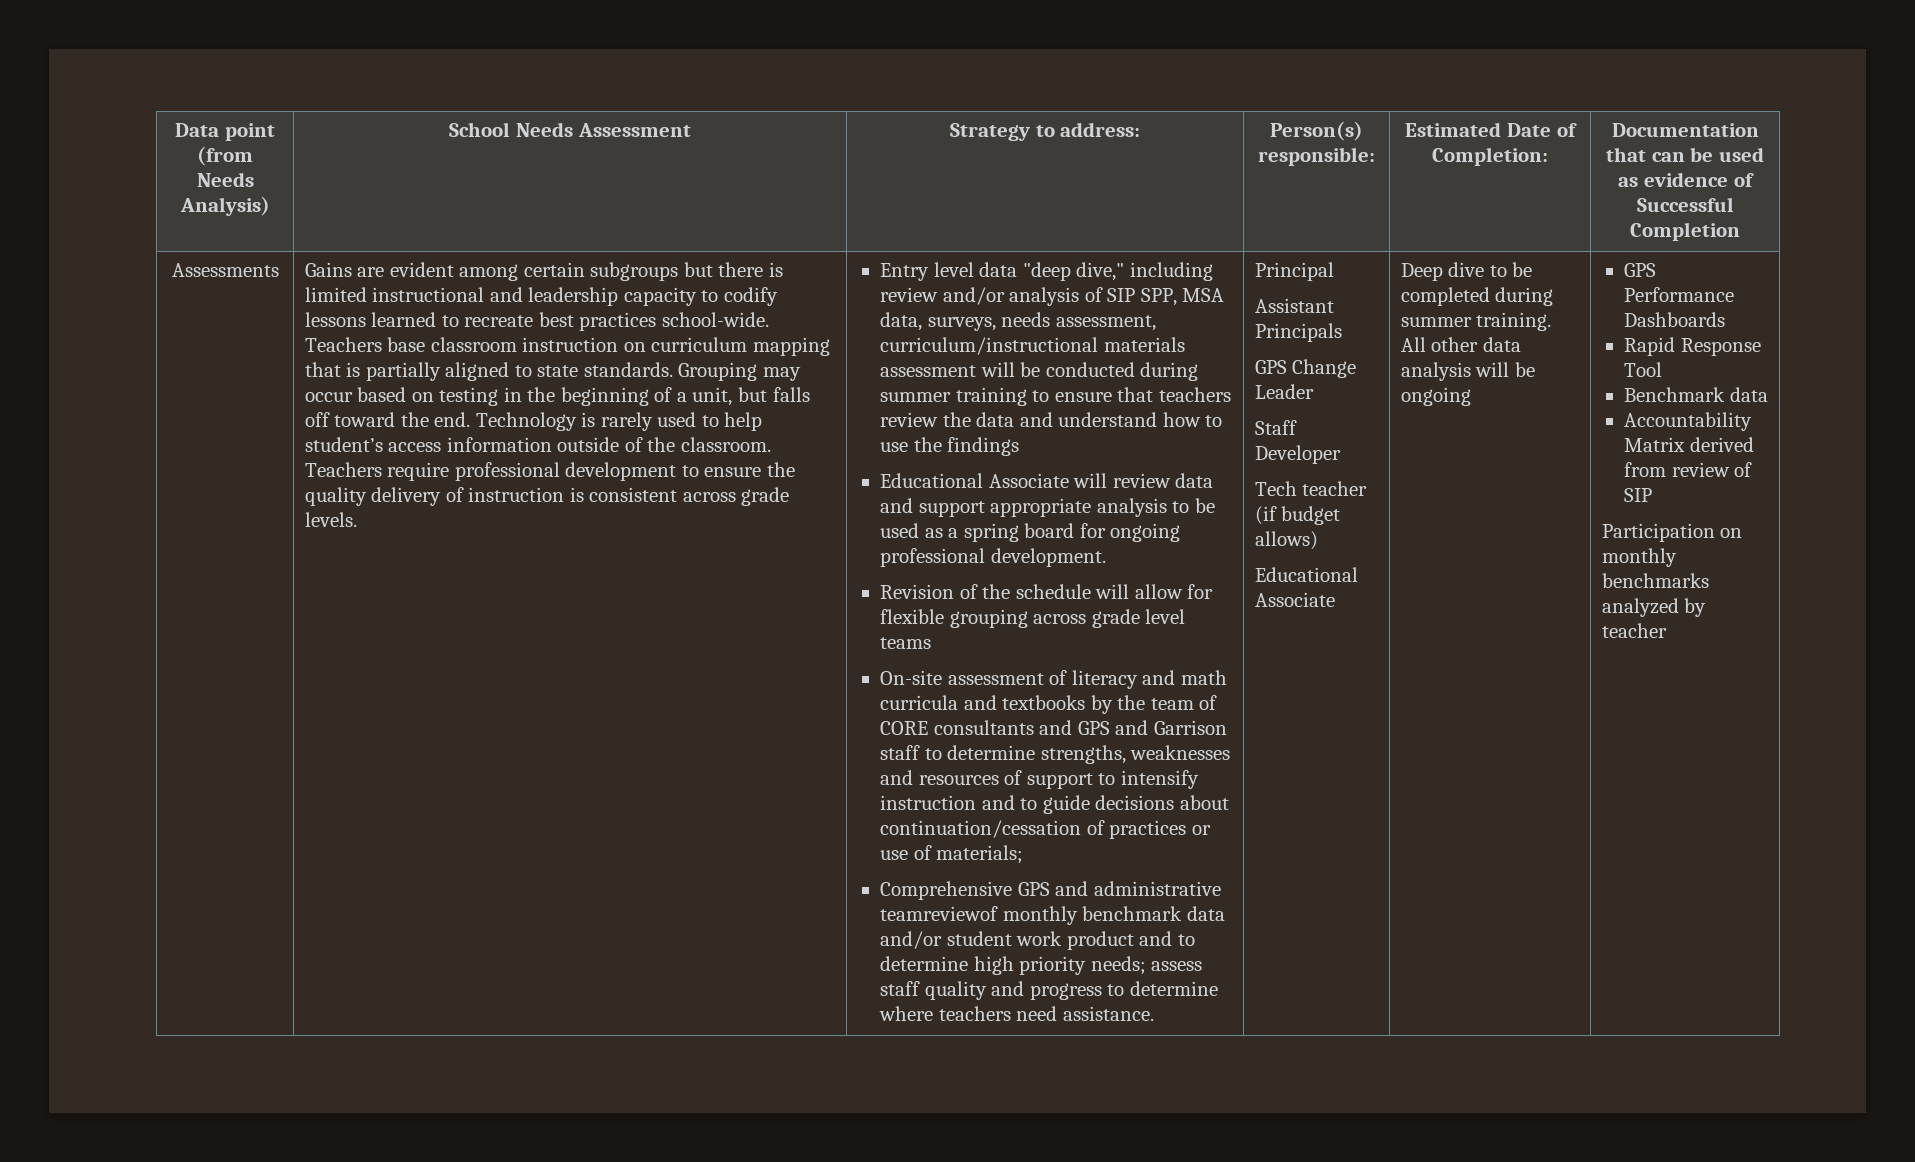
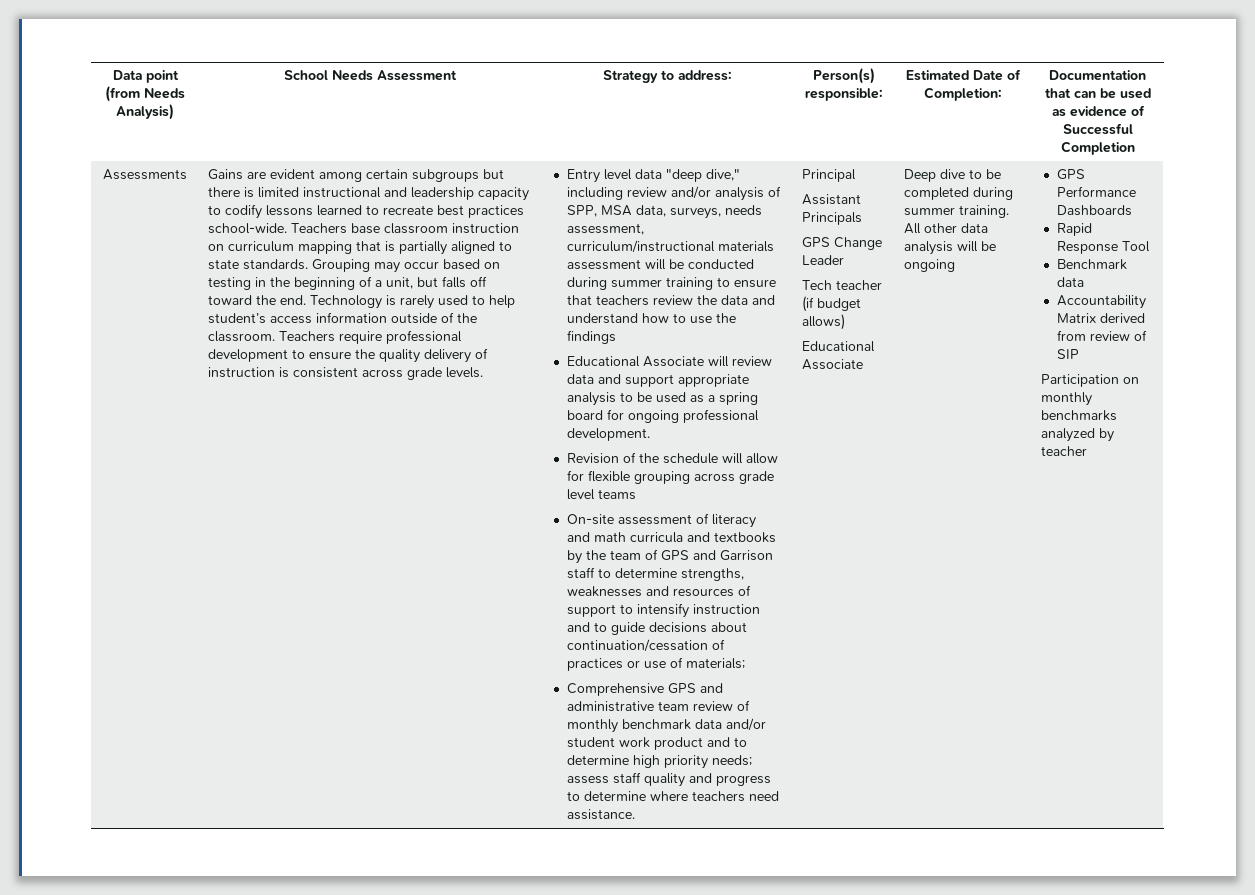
[1107,288,1136,302] SIP -> (781, 191) none
[880,720,1073,735] CORE consultants and -> (658, 554) none
[880,906,999,921] teamreviewof -> [657,700,750,711] team review of
[1254,420,1297,435] [1254,445,1341,464] // Staff Developer -> (845, 260) none

